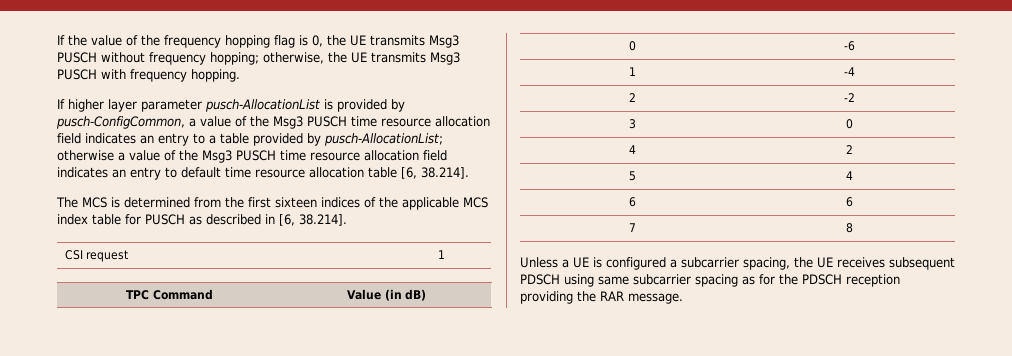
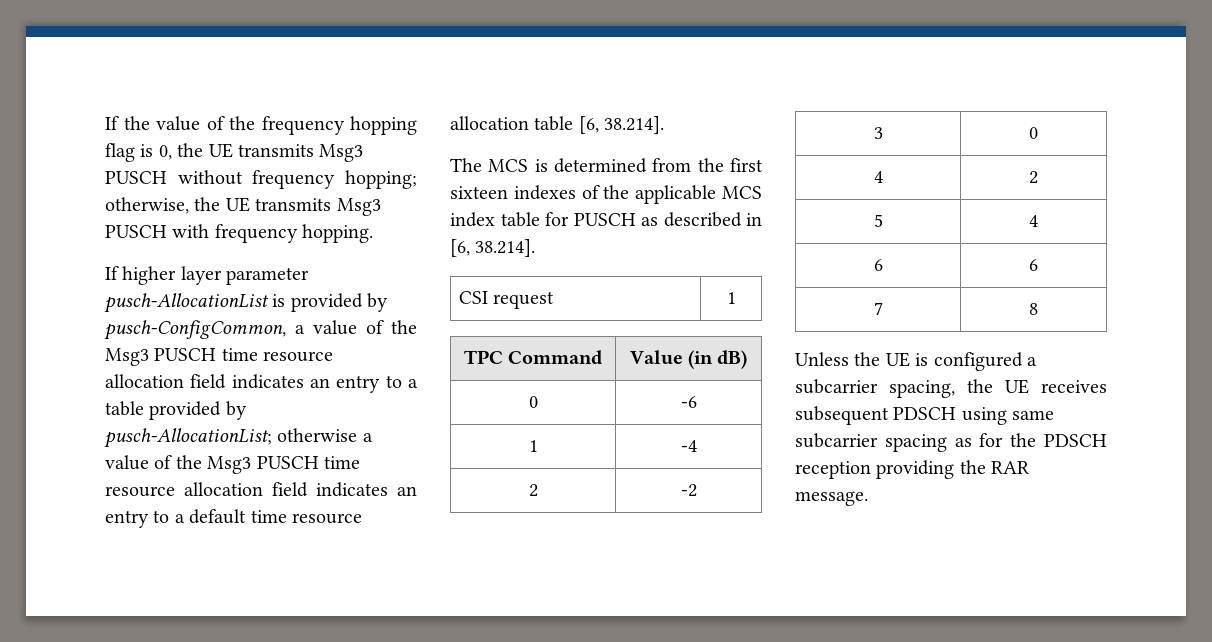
(177, 172) none -> [174,514,185,523] a
[321,197,360,208] indices -> [513,185,576,200] indexes
[562,259,569,268] a -> [854,352,881,366] the

